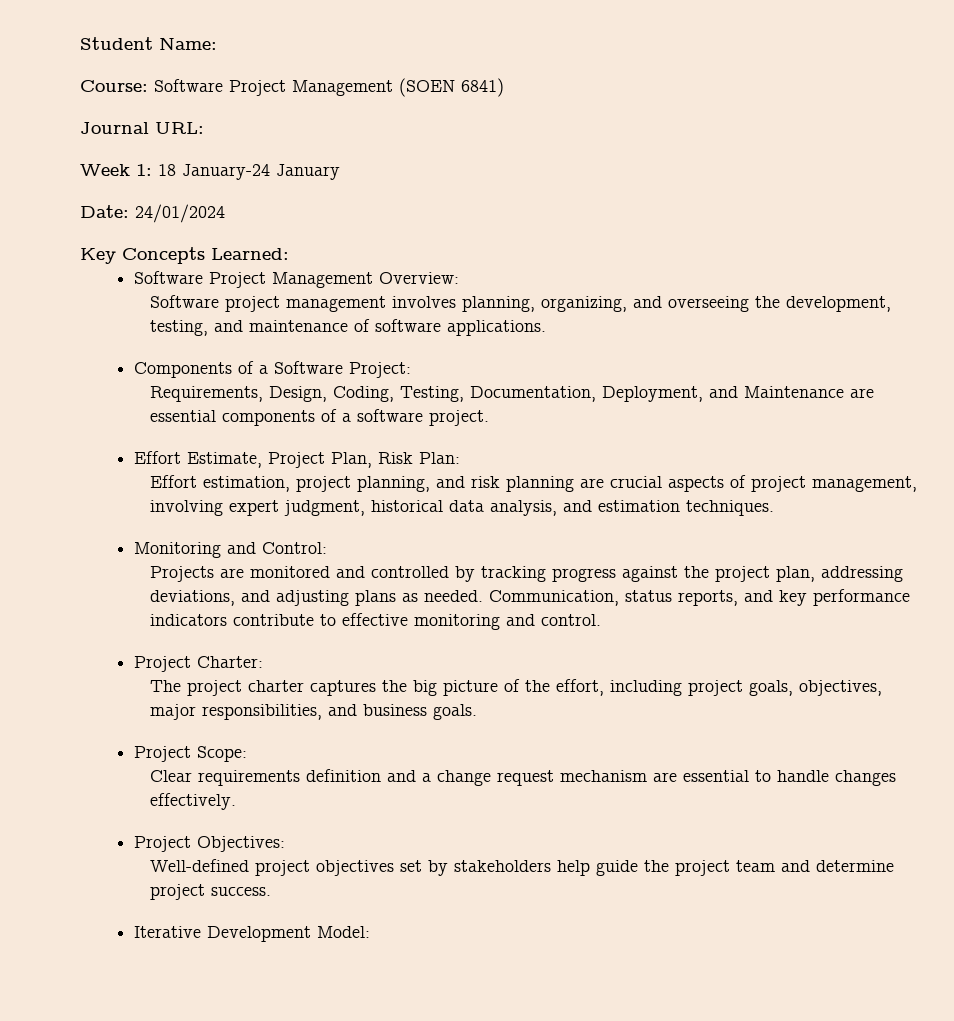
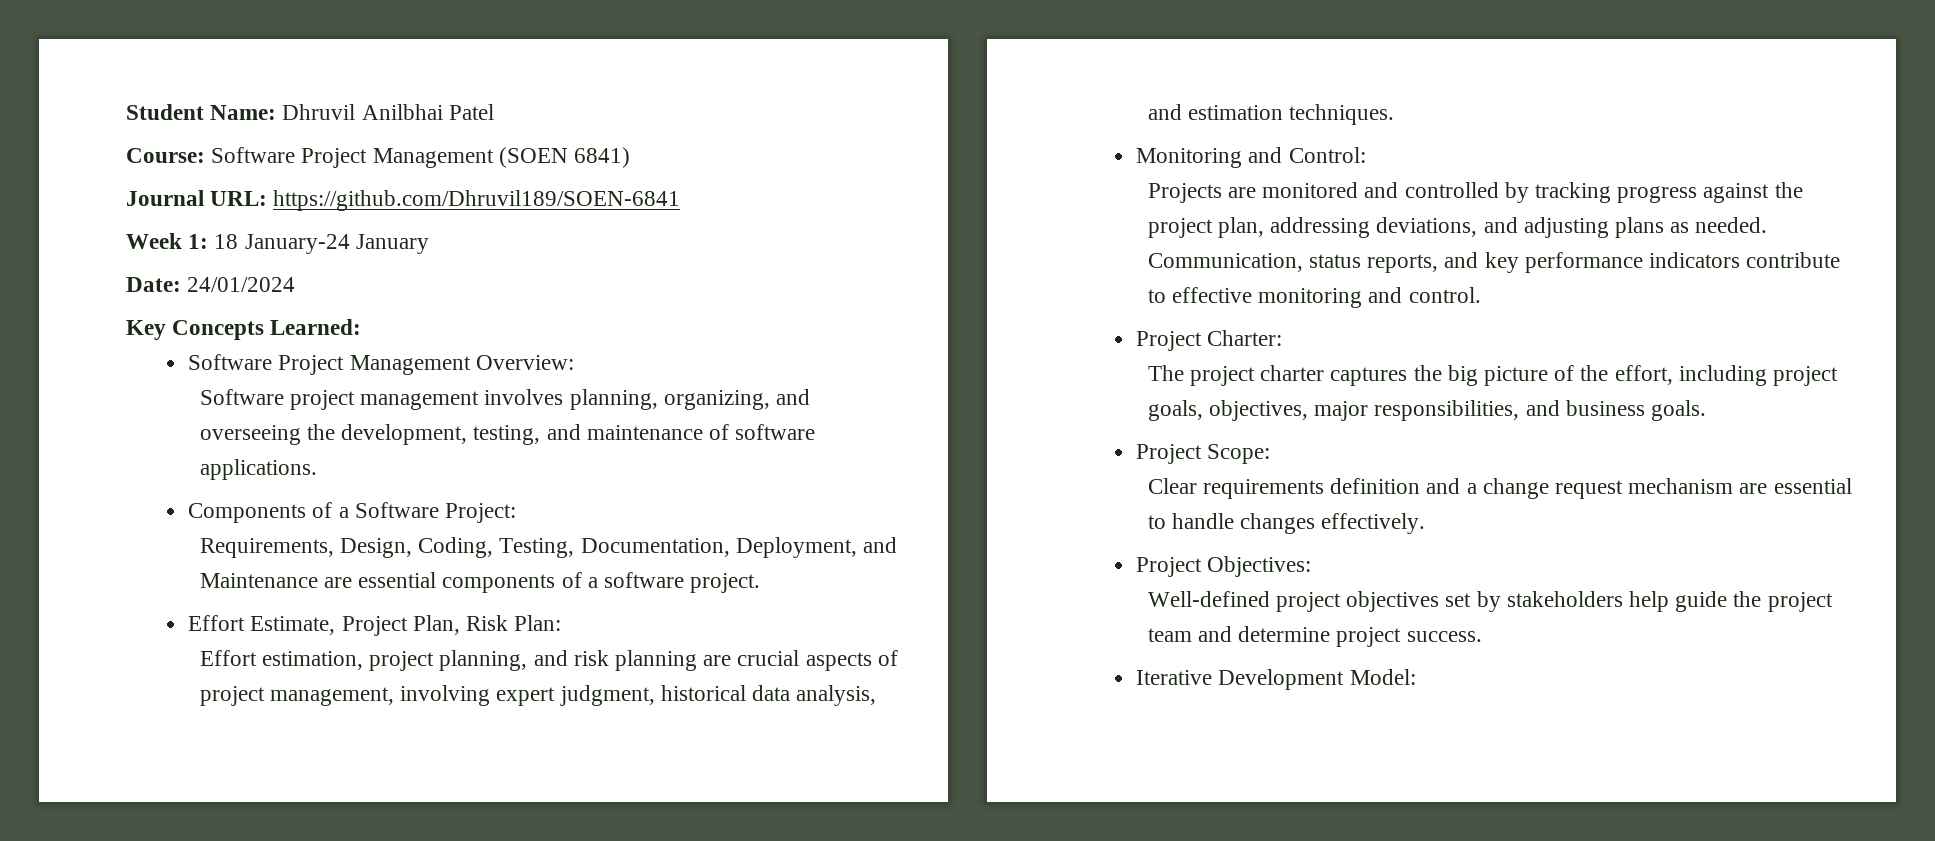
(217, 43) none -> [282,104,494,120] Dhruvil Anilbhai Patel
(204, 128) none -> [273,190,681,211] https://github.com/Dhruvil189/SOEN-6841

